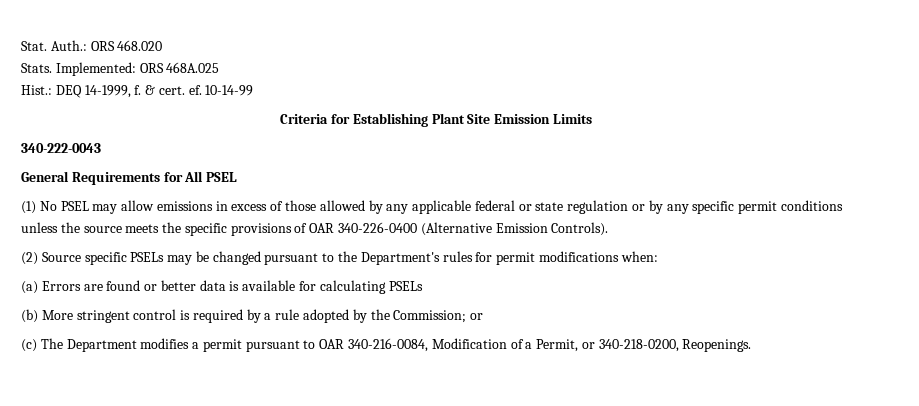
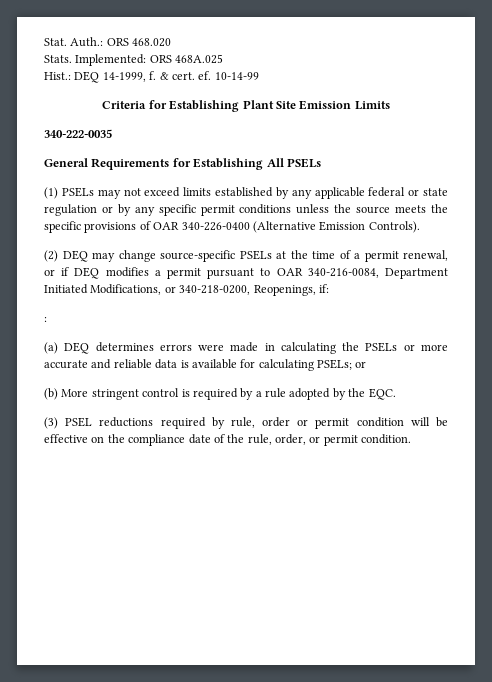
[21,143,101,153] 340-222-0043 -> [44,129,112,138] 340-222-0035
[184,171,238,182] [21,200,365,214] All PSEL // (1) No PSEL may allow emissions in excess of those allowed -> [193,158,321,170] [44,187,273,199] Establishing All PSELs // (1) PSELs may not exceed limits established
[41,251,658,265] [21,280,196,294] Source specific PSELs may be changed pursuant to the Department's rules for permit modifications when: // (a) Errors are found or better -> [62,250,448,262] [44,267,448,279] [44,284,329,296] [44,317,47,322] [44,342,448,354] [44,359,152,369] DEQ may change source-specific PSELs at the time of a permit renewal, or if DEQ modifies a permit pursuant to OAR 340-216-0084, Department Initiated Modifications, or 340-218-0200, Reopenings, if: // : // (a) DEQ determines errors were made in calculating the PSELs or more accurate and reliable
[388,281,423,291] PSELs -> [317,359,367,370] PSELs; or
[393,310,484,323] [21,338,752,352] Commission; or // (c) The Department modifies a permit pursuant to OAR 340-216-0084, Modification of a Permit, or 340-218-0200, Reopenings. -> [368,388,396,400] [44,417,449,429] [44,434,412,446] EQC. // (3) PSEL reductions required by rule, order or permit condition will be effective on the compliance date of the rule, order, or permit condition.

